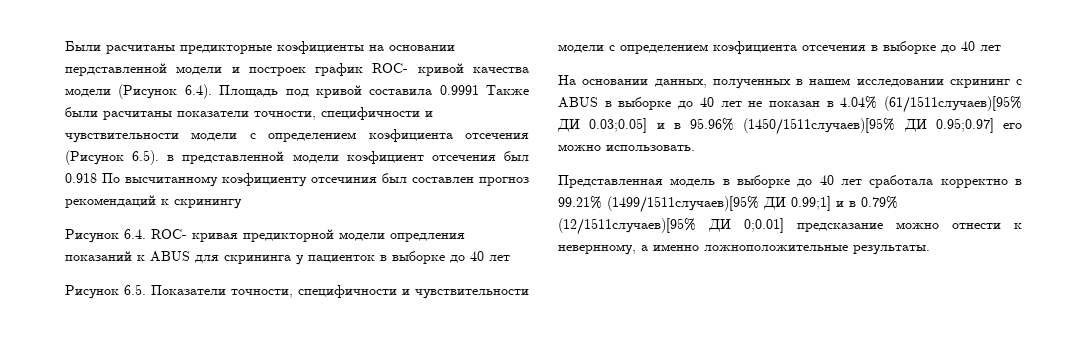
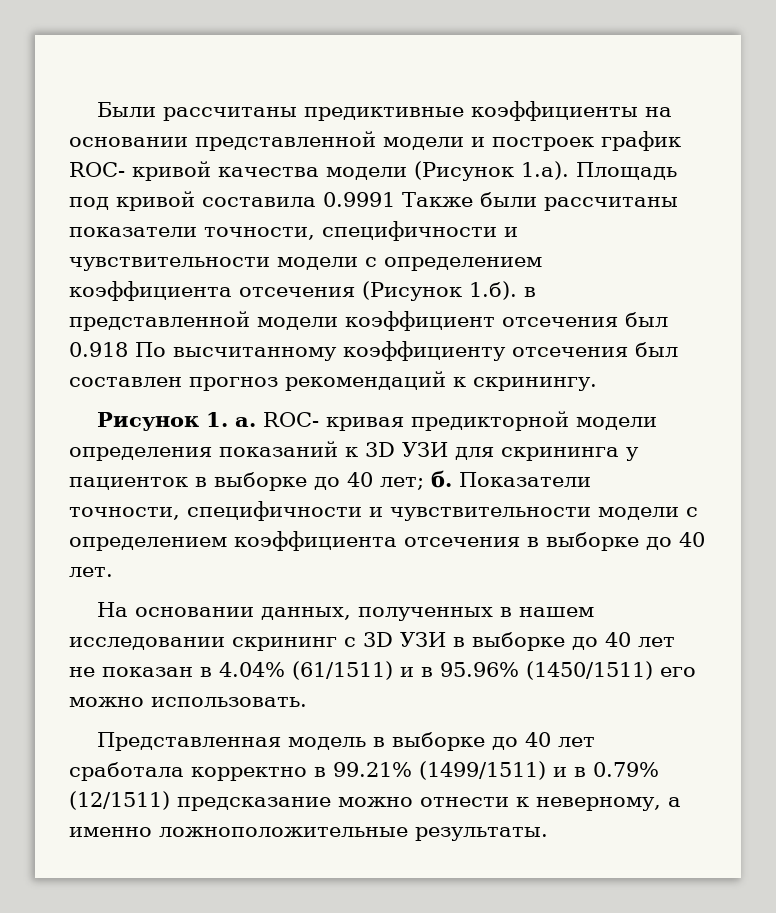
[106,41,364,54] расчитаны предикторные коэфициенты -> [162,101,638,121] рассчитаны предиктивные коэффициенты
[65,63,167,76] пердставленной -> [195,131,376,151] представленной
[184,84,212,99] 6.4). -> [521,161,569,180] 1.а).
[103,111,172,120] расчитаны -> [544,197,678,211] рассчитаны
[368,129,453,142] коэфициента -> [69,281,232,301] коэффициента
[132,150,160,165] 6.5). -> [469,281,517,300] 1.б).
[346,151,424,164] коэфициент -> [345,311,495,331] коэффициент
[222,173,377,187] коэфициенту отсечиния -> [343,341,628,361] коэффициенту отсечения
[174,199,242,209] [65,229,146,243] скринингу // Рисунок 6.4. -> [473,377,597,391] [96,412,256,431] скринингу. // Рисунок 1. а.
[390,233,465,242] опредления -> [69,447,212,461] определения
[150,251,190,262] ABUS -> [365,442,448,457] 3D УЗИ
[489,255,510,261] [65,284,146,299] лет // Рисунок 6.5. -> [380,470,452,490] лет; б.
[713,41,797,54] коэфициента -> [234,531,397,551] коэффициента
[980,45,1001,51] лет -> [69,567,113,577] лет.
[558,97,598,108] ABUS -> [363,632,446,647] 3D УЗИ
[884,96,1022,113] [557,118,994,135] (61/1511случаев)[95% ДИ 0.03;0.05] и в 95.96% (1450/1511случаев)[95% ДИ 0.95;0.97] -> [292,661,653,680] (61/1511) и в 95.96% (1450/1511)
[607,196,898,213] [558,218,784,235] (1499/1511случаев)[95% ДИ 0.99;1] и в 0.79% (12/1511случаев)[95% ДИ 0;0.01] -> [419,761,659,780] [69,791,170,810] (1499/1511) и в 0.79% (12/1511)
[558,244,636,255] невернному, -> [536,797,661,811] неверному,

